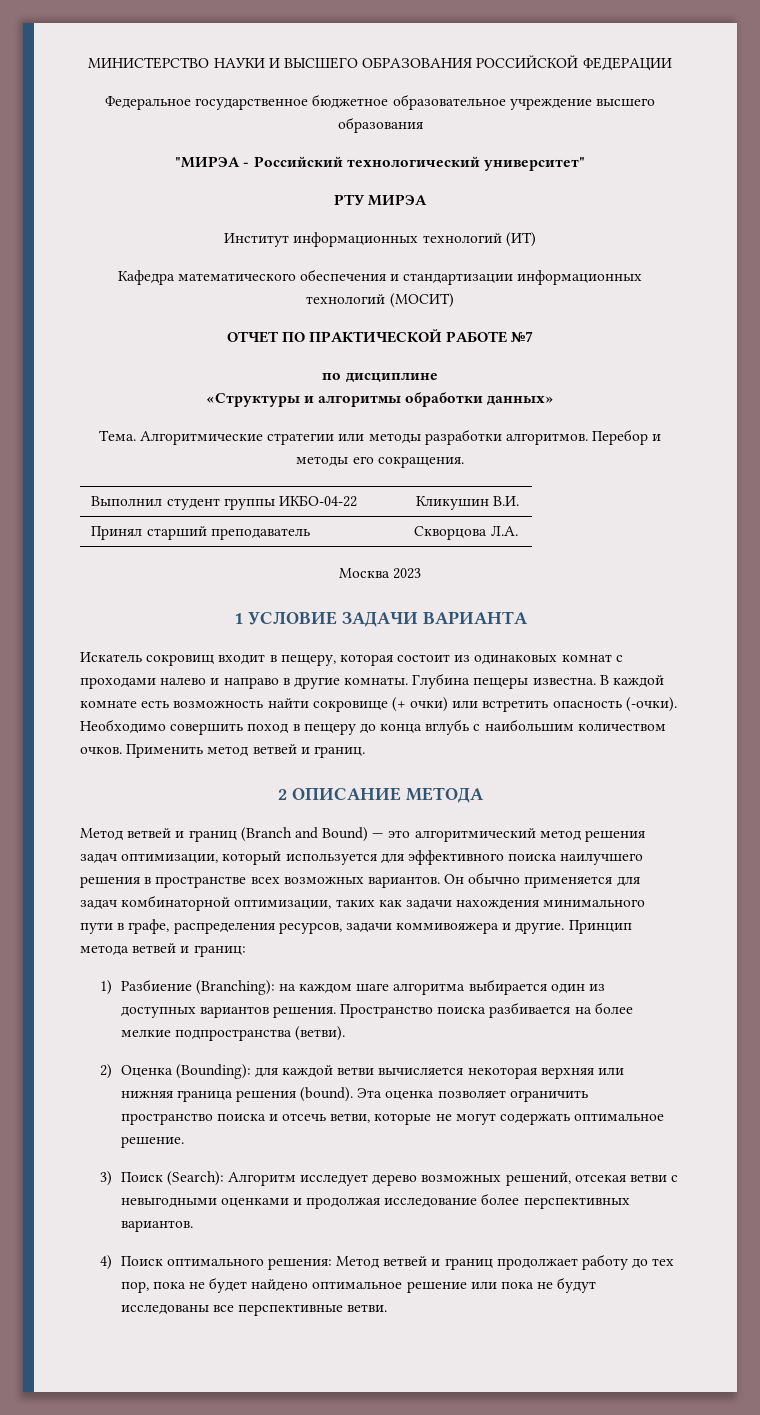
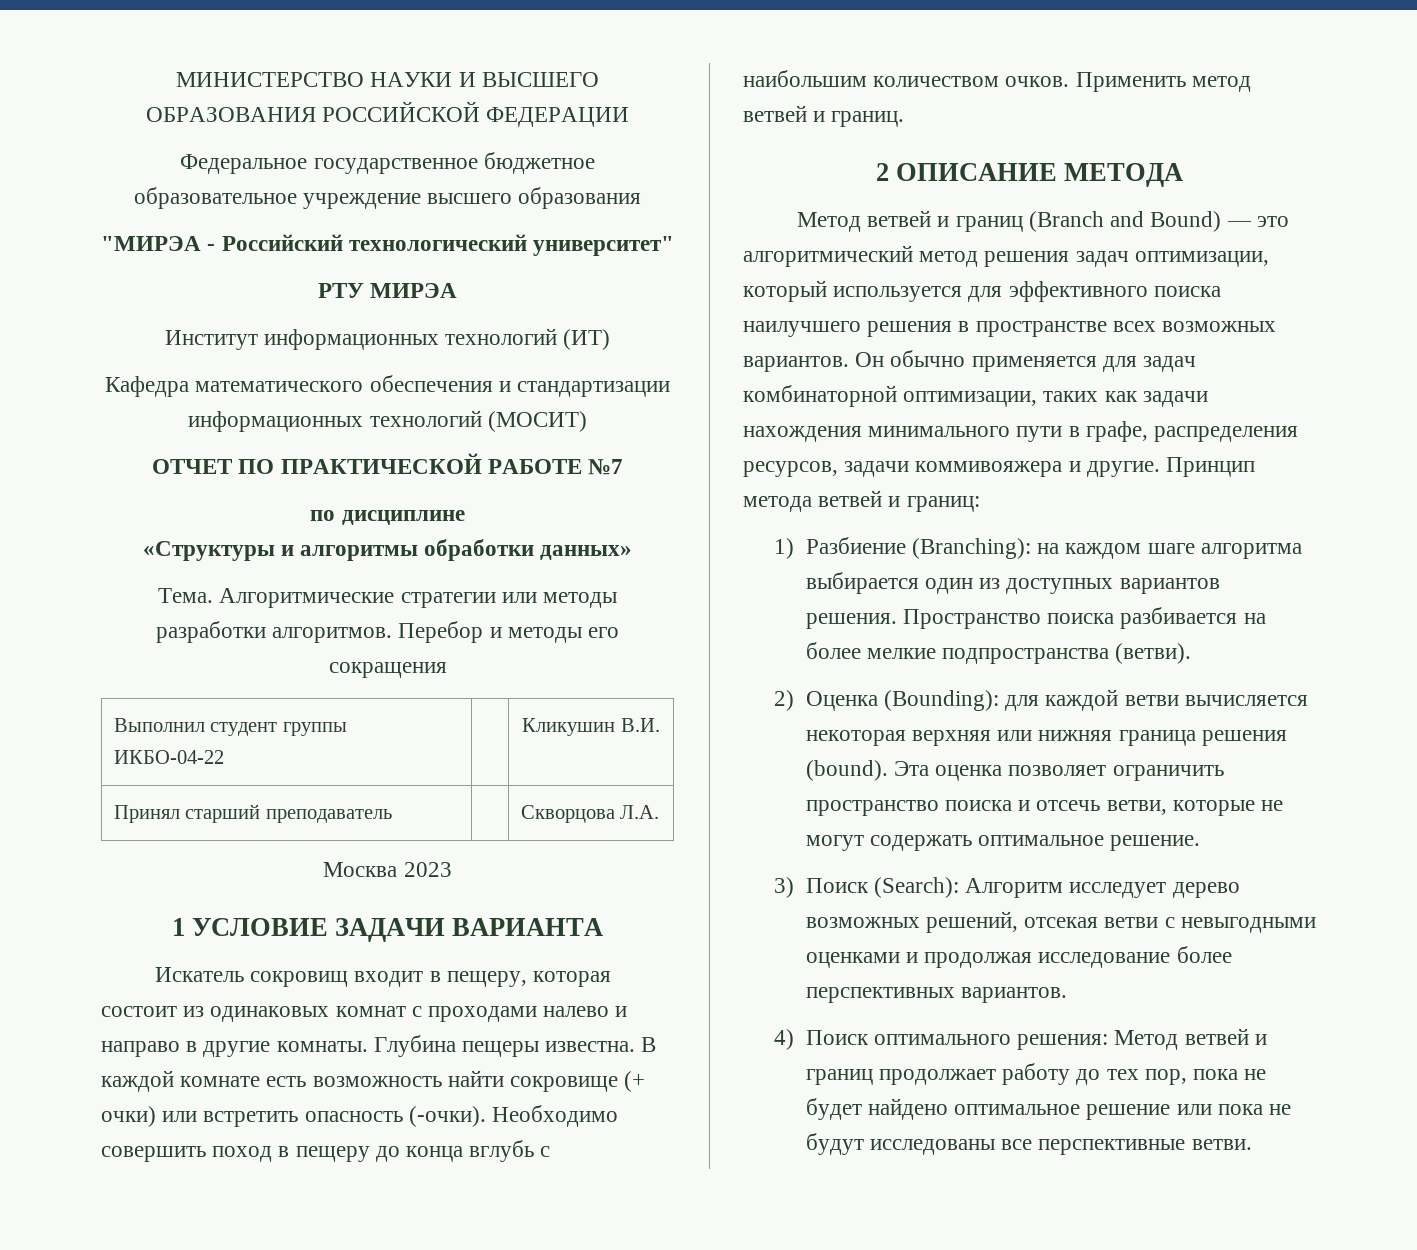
[377,456,464,468] сокращения. -> [328,662,447,678] сокращения

